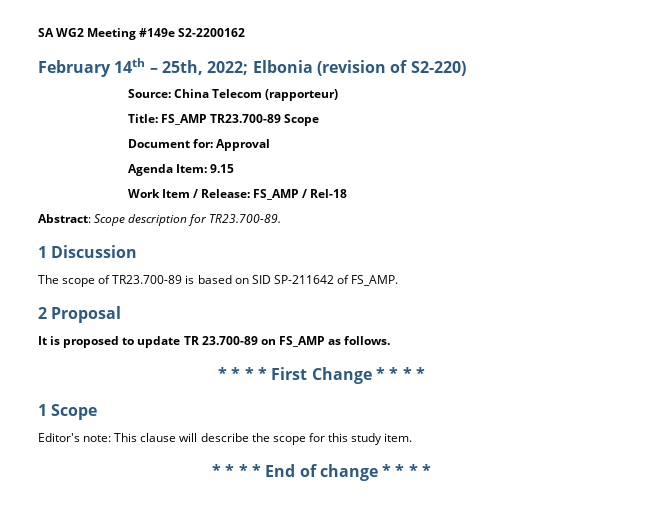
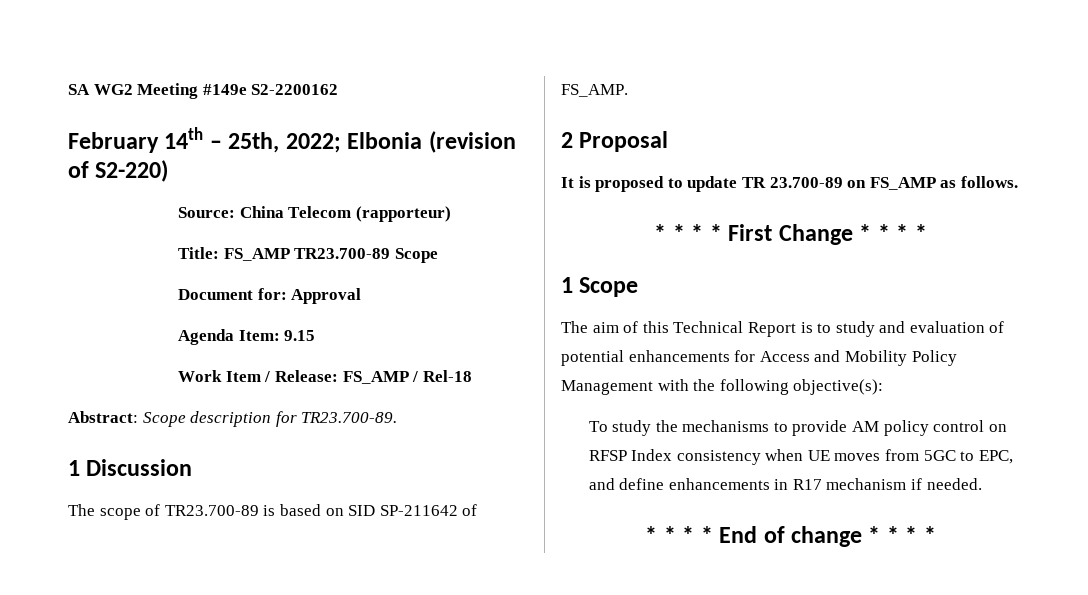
[38,433,413,445] Editor's note: This clause will describe the scope for this study item. -> [561,321,1005,337] [561,350,957,366] [561,379,884,395] [588,420,1007,436] [588,449,1013,465] [588,478,982,490] The aim of this Technical Report is to study and evaluation of potential enhancements for Access and Mobility Policy Management with the following objective(s): // To study the mechanisms to provide AM policy control on RFSP Index consistency when UE moves from 5GC to EPC, and define enhancements in R17 mechanism if needed.

